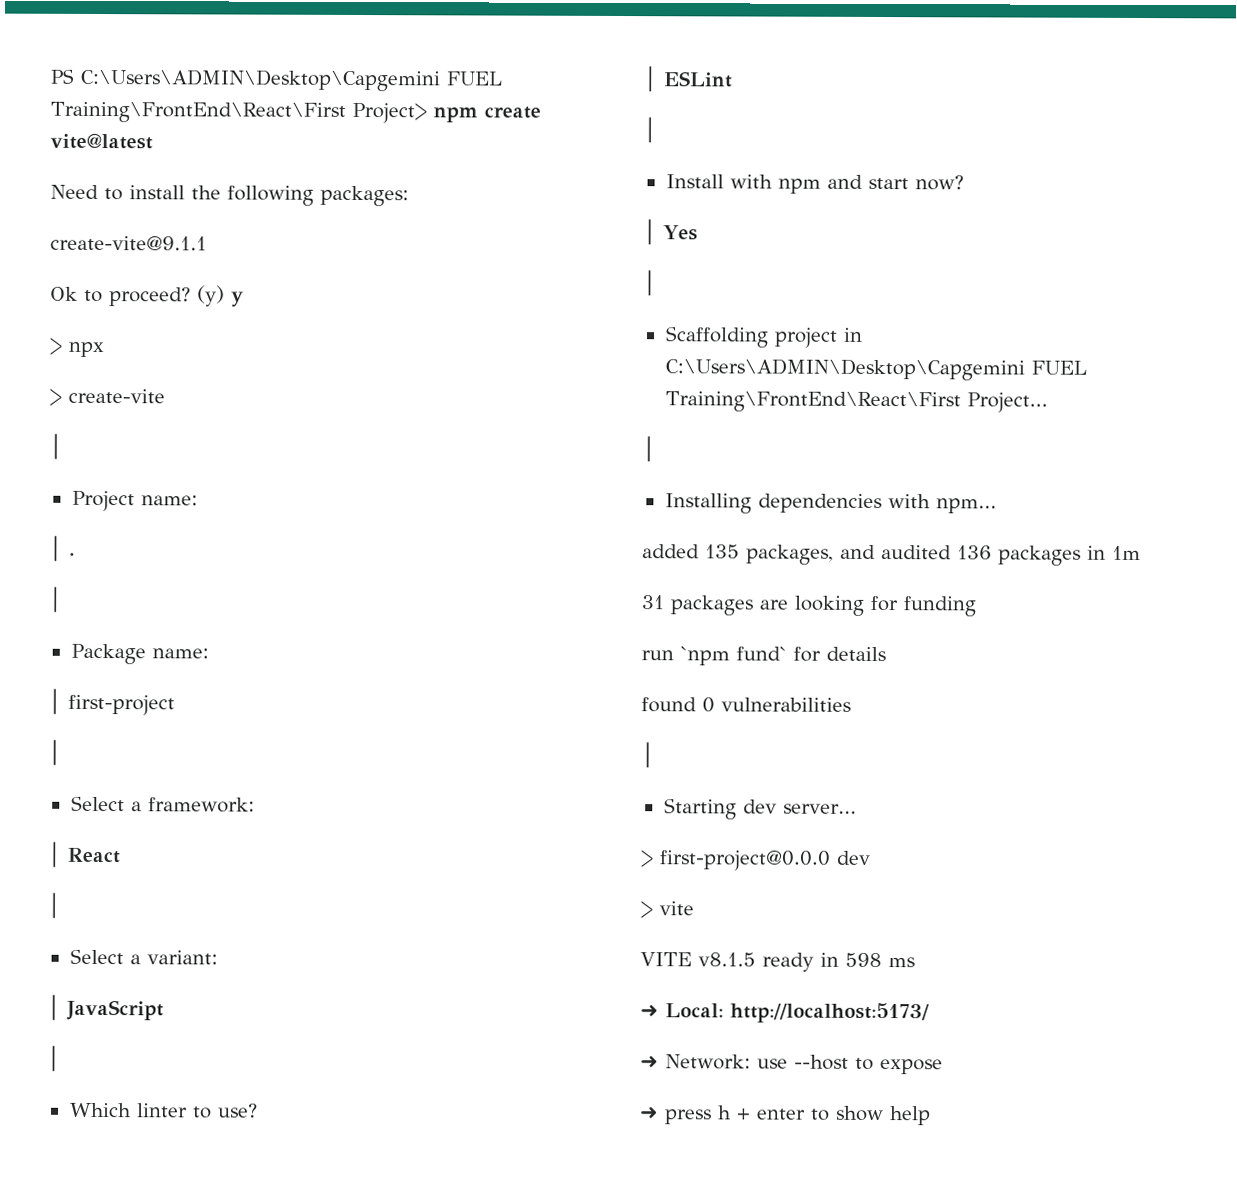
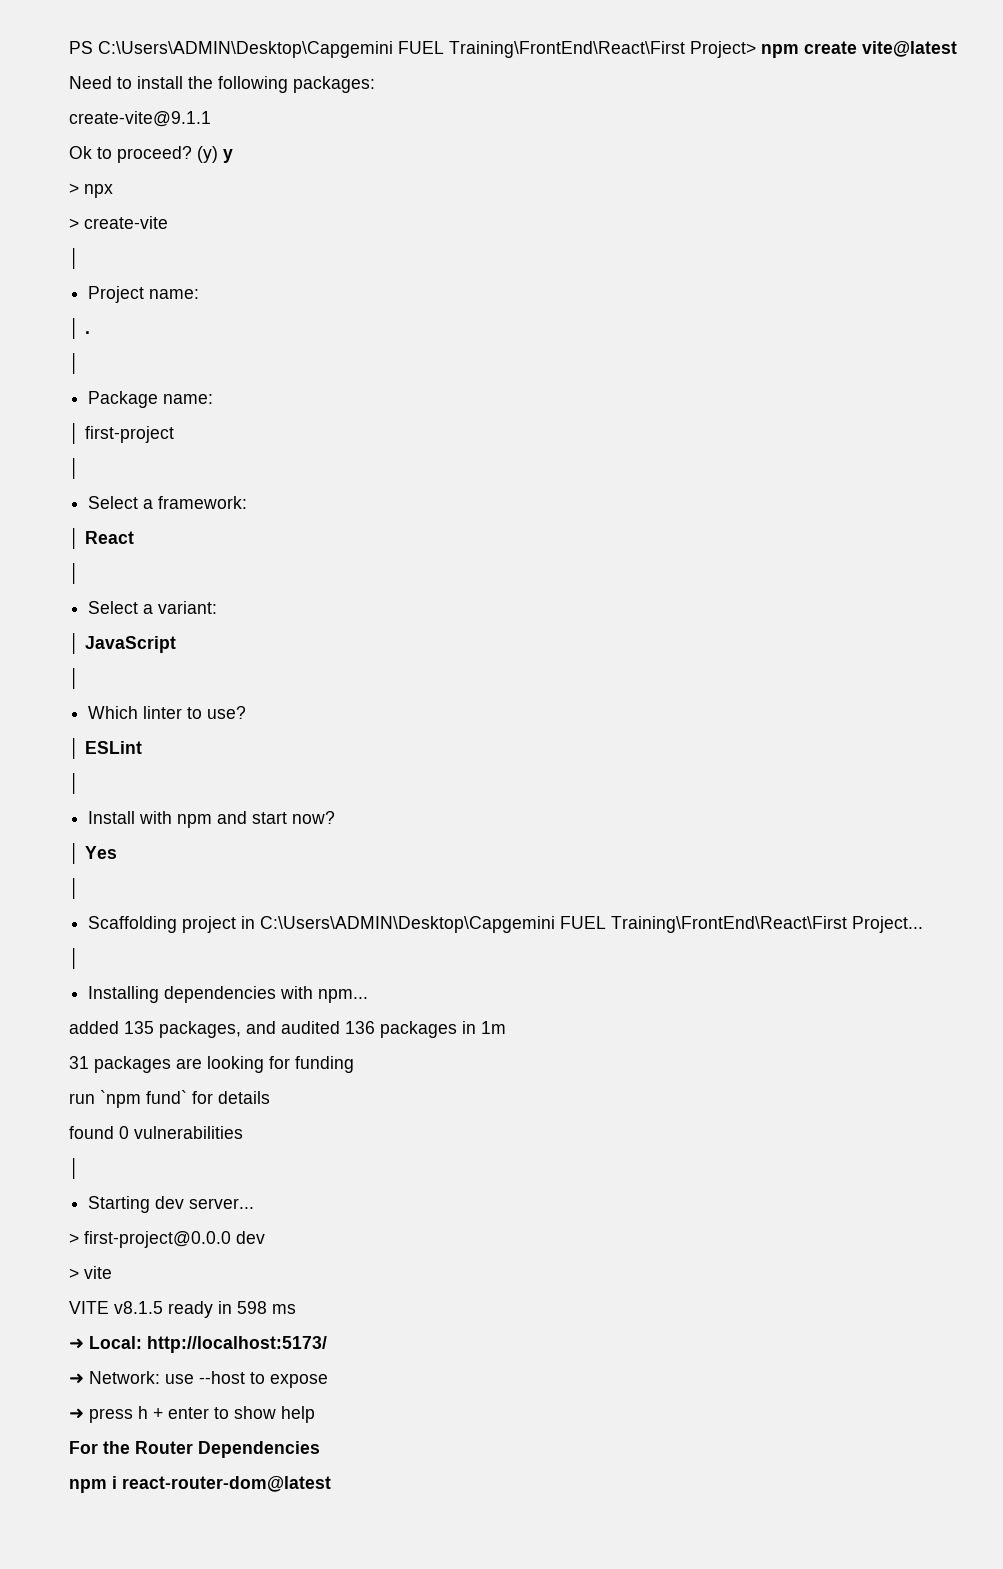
(931, 1116) none -> [69,1441,320,1458] [69,1476,331,1493] // For the Router Dependencies // npm i react-router-dom@latest

